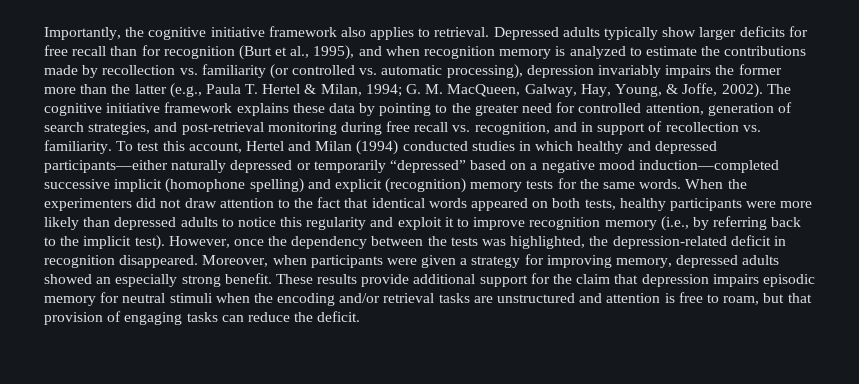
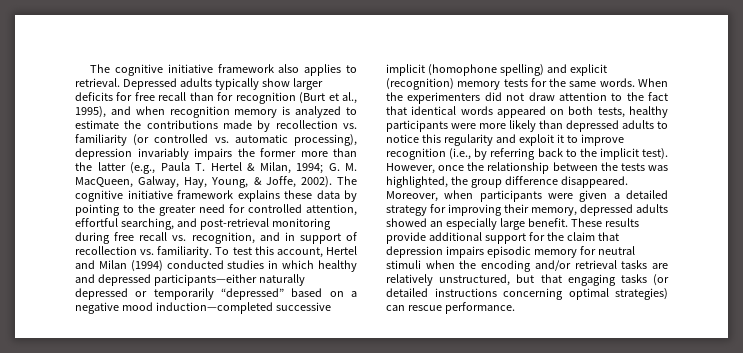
[44,27,145,40] Importantly, the -> [90,64,111,73] The
[707,102,792,116] [44,122,151,135] generation of search strategies, -> [75,218,174,230] effortful searching,
[604,220,657,230] memory -> (446, 154) none
[291,236,368,249] dependency -> [487,162,550,174] relationship
[612,235,786,249] [44,255,115,268] depression-related deficit in recognition -> [470,176,558,188] group difference
(468, 261) none -> [626,190,668,199] detailed
(612, 261) none -> [504,204,529,213] their
[181,275,221,287] strong -> [499,218,525,230] large
[497,292,812,305] [44,311,361,325] unstructured and attention is free to roam, but that provision of engaging tasks can reduce the deficit. -> [386,274,669,286] [386,288,668,300] [386,302,515,314] relatively unstructured, but that engaging tasks (or detailed instructions concerning optimal strategies) can rescue performance.

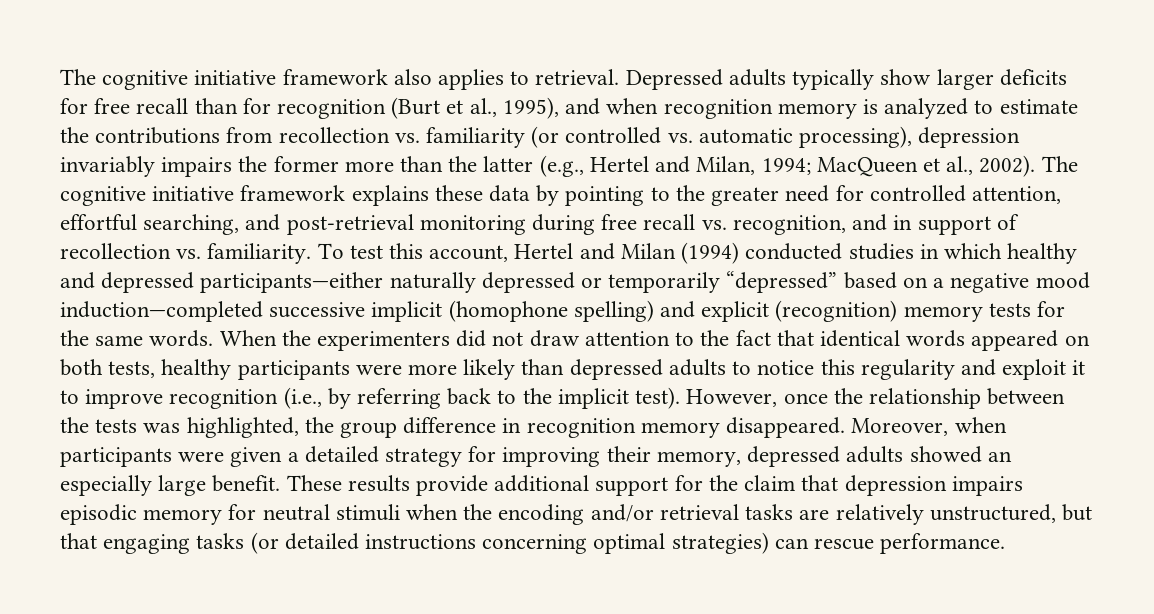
[223,120,271,132] made by -> [226,127,273,143] from
[160,162,357,174] [75,176,296,188] Paula T. Hertel & Milan, 1994; G. M. MacQueen, Galway, Hay, Young, & Joffe, -> [589,156,974,177] Hertel and Milan, 1994; MacQueen et al.,
(558, 180) none -> [502,418,720,438] in recognition memory

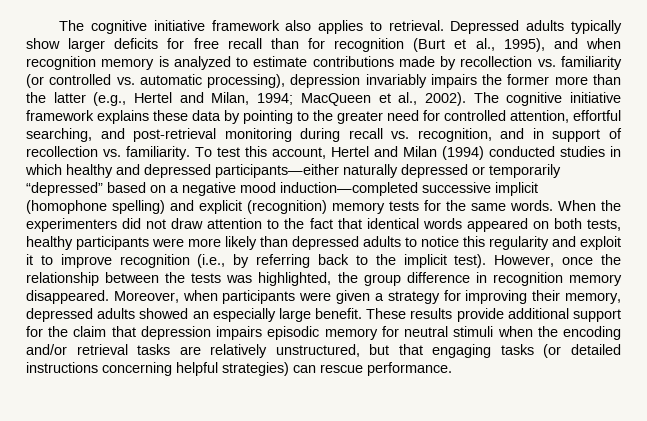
[60,127,273,144] the contributions from -> [312,56,457,70] contributions made by
[601,214,638,230] free -> (341, 135) none
[304,446,379,463] detailed -> (384, 297) none
[593,533,666,554] optimal -> [176,362,218,376] helpful

